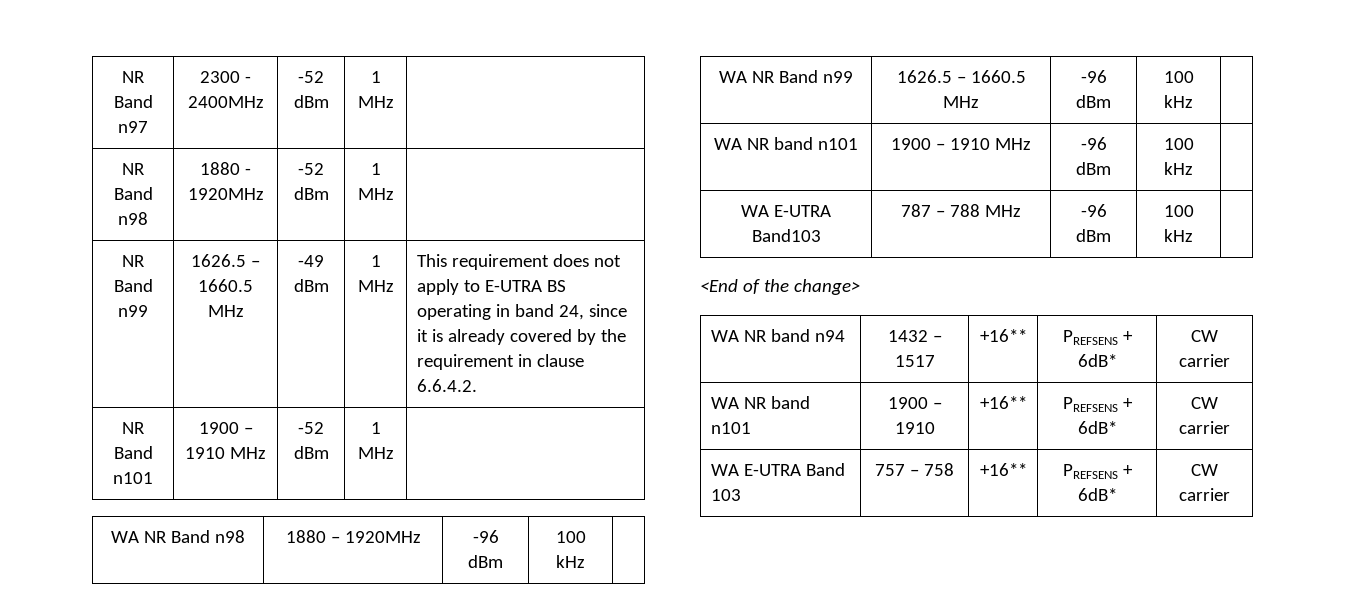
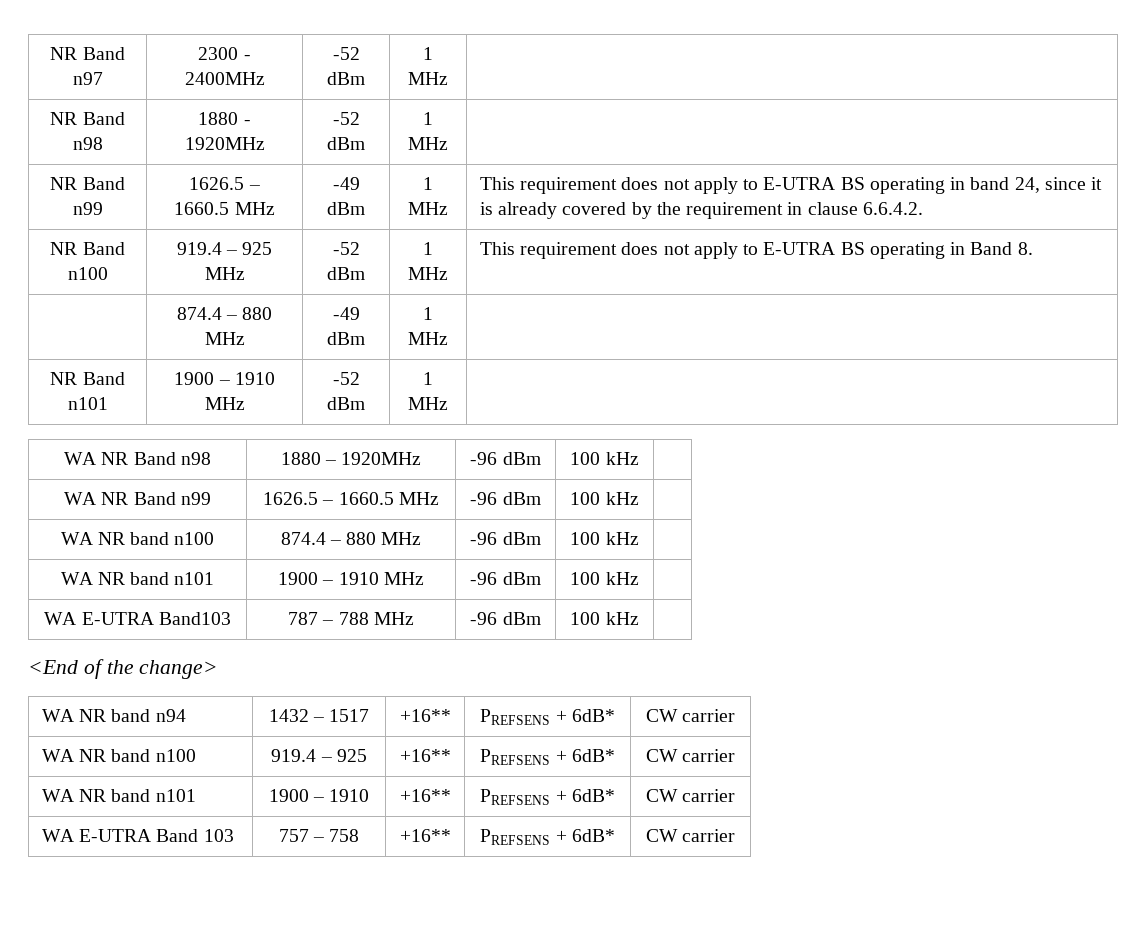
(477, 385) none -> [50,242,125,255] [67,267,108,280] [176,242,273,255] [204,267,245,280] [332,242,360,255] [327,267,365,280] [423,242,433,255] [408,267,448,280] [479,242,1033,259] [176,307,273,320] [204,332,245,345] [332,307,360,320] [327,332,365,345] [423,307,433,320] [408,332,448,345] // NR Band n100 | 919.4 – 925 MHz | -52 dBm | 1 MHz | This requirement does not apply to E-UTRA BS operating in Band 8. // | 874.4 – 880 MHz | -49 dBm | 1 MHz |
(1193, 101) none -> [60,532,215,545] [280,532,422,545] [470,532,541,545] [570,532,639,545] // WA NR band n100 | 874.4 – 880 MHz | -96 dBm | 100 kHz |
(1230, 360) none -> [41,749,196,762] [271,749,367,762] [399,749,451,762] [480,749,615,765] [645,749,736,762] // WA NR band n100 | 919.4 – 925 | +16** | PREFSENS + 6dB* | CW carrier

